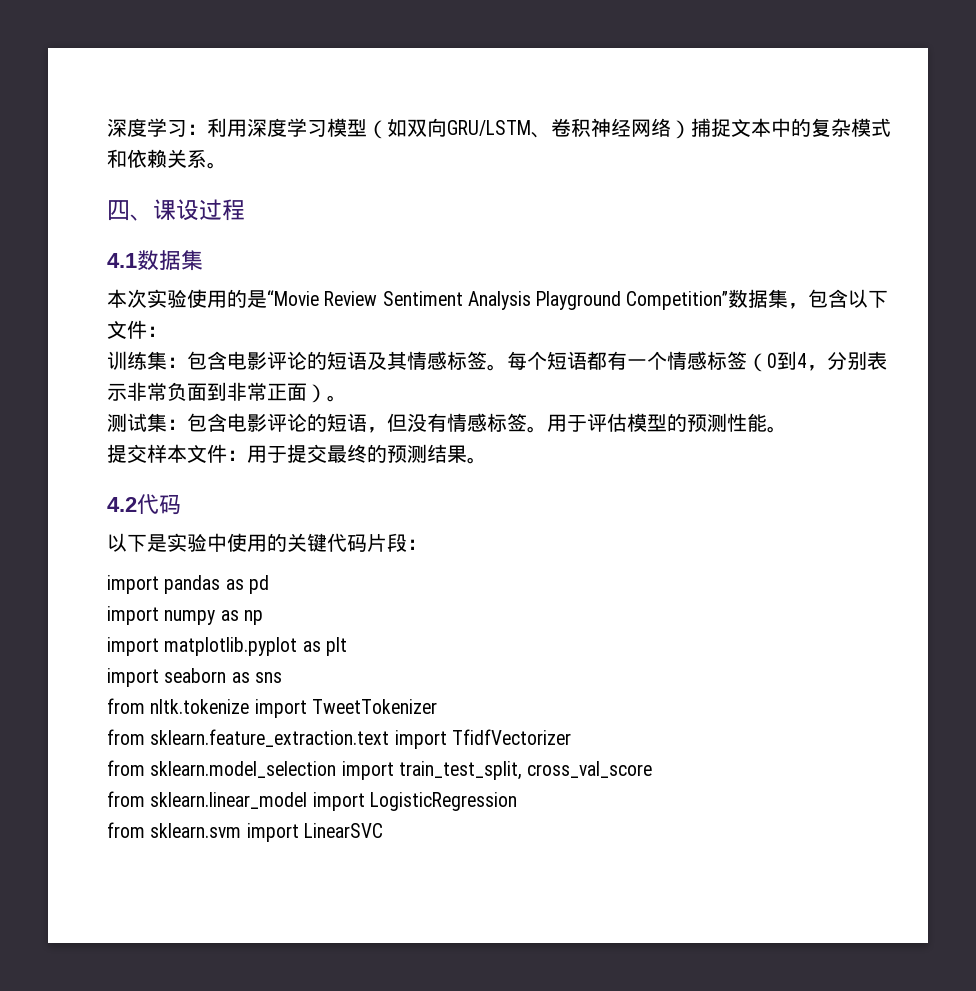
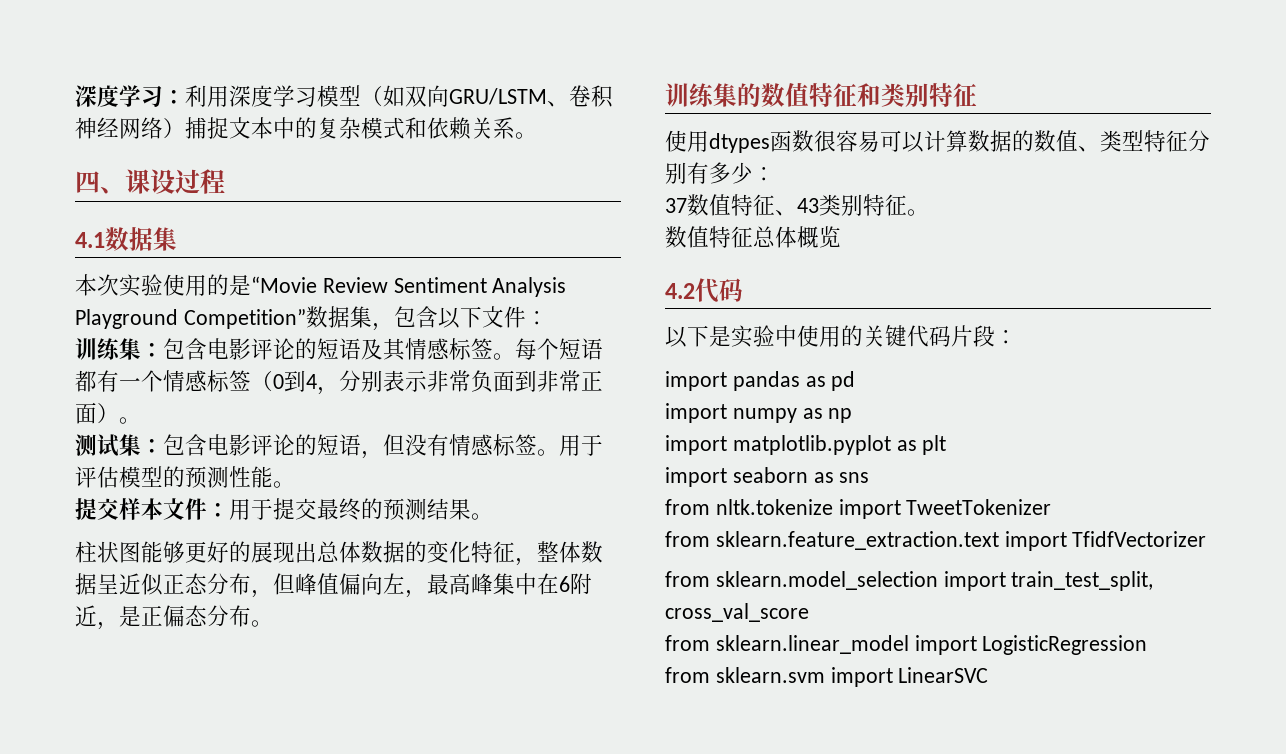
(487, 460) none -> [75,541,603,566] [75,573,592,598] [75,605,273,630] [665,83,977,107] [665,130,1210,153] [665,162,775,184] [665,194,929,216] [665,226,841,248] // 柱状图能够更好的展现出总体数据的变化特征，整体数据呈近似正态分布，但峰值偏向左，最高峰集中在6附近，是正偏态分布。 // 训练集的数值特征和类别特征 // 使用dtypes函数很容易可以计算数据的数值、类型特征分别有多少： // 37数值特征、43类别特征。 // 数值特征总体概览

